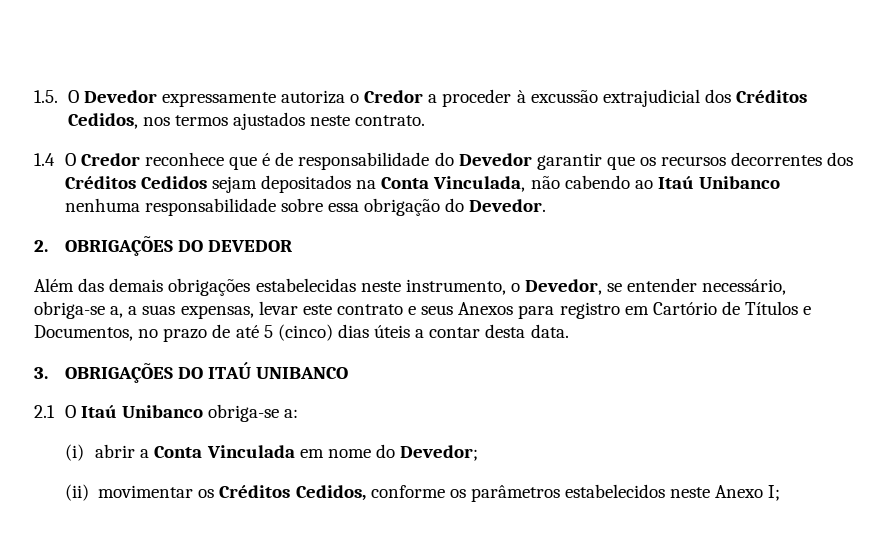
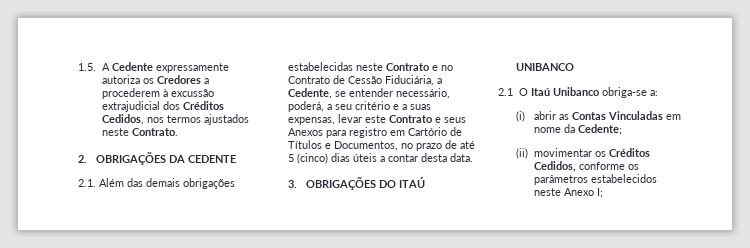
[67,89,512,107] O Devedor expressamente autoriza o Credor a proceder -> [101,62,229,73] [101,75,209,84] [101,88,160,99] A Cedente expressamente autoriza os Credores a procederem
[355,115,426,126] [34,152,854,170] [64,175,781,193] [64,198,547,216] contrato. // 1.4 O Credor reconhece que é de responsabilidade do Devedor garantir que os recursos decorrentes dos Créditos Cedidos sejam depositados na Conta Vinculada, não cabendo ao Itaú Unibanco nenhuma responsabilidade sobre essa obrigação do Devedor. -> [131,128,178,136] Contrato.
[177,240,292,252] DO DEVEDOR // -> [169,155,237,163] [78,179,96,187] DA CEDENTE // 2.1.
[405,278,787,295] [34,301,124,319] instrumento, o Devedor, se entender necessário, obriga-se a, -> [386,63,453,71] [288,75,442,86] [288,88,450,99] [288,101,399,112] Contrato e no Contrato de Cessão Fiduciária, a Cedente, se entender necessário, poderá, a seu critério e
[336,304,403,315] contrato -> [389,115,432,123] Contrato
[140,444,479,461] a Conta Vinculada em nome do Devedor; -> [559,111,682,120] [534,124,623,135] as Contas Vinculadas em nome da Cedente;

